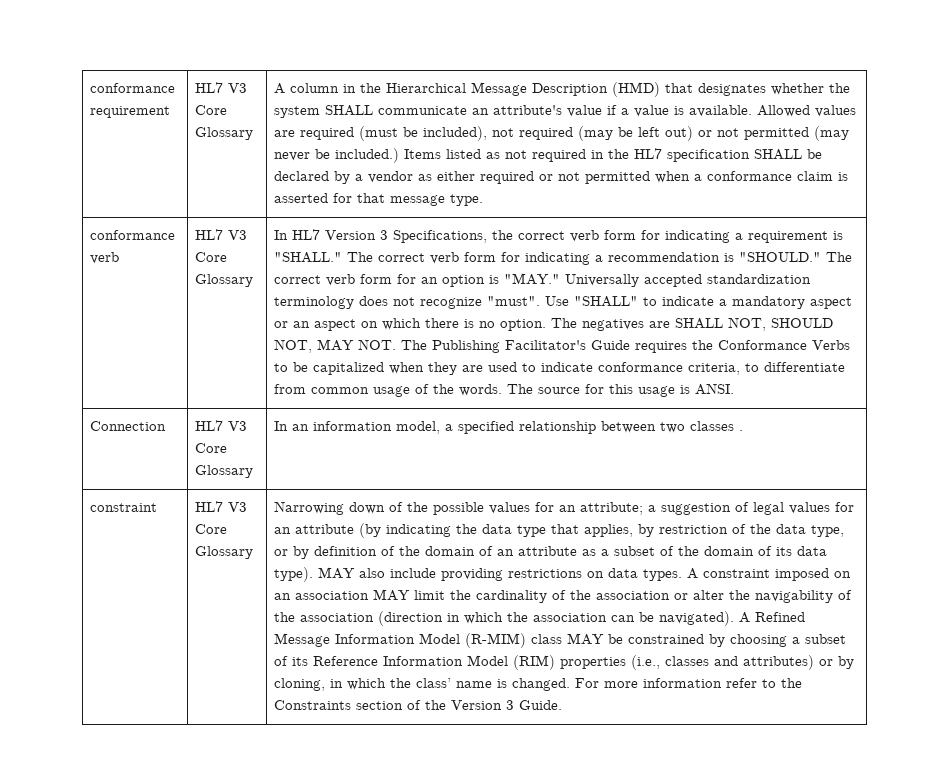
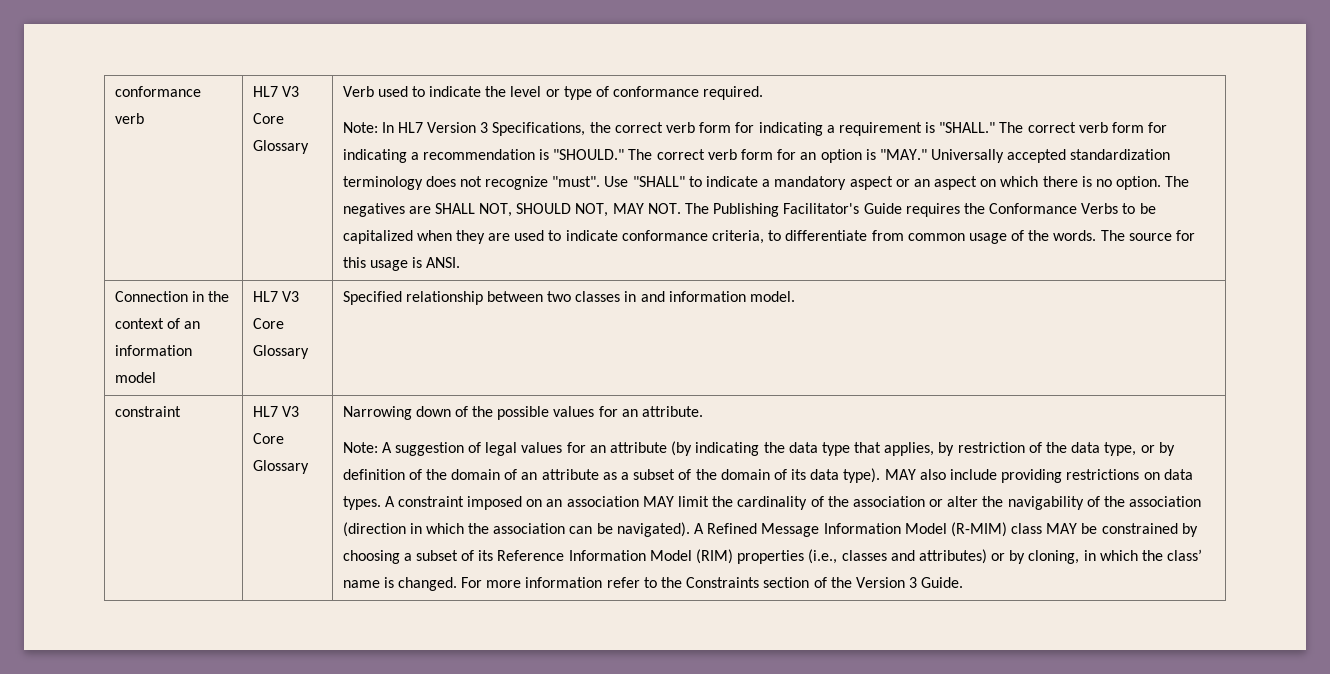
[89,83,175,93] [89,106,170,118] [194,82,247,93] [194,105,227,115] [194,127,253,140] [273,82,850,97] [273,105,856,118] [273,126,849,141] [273,148,822,163] [273,171,848,184] [273,193,483,206] [89,230,175,240] conformance requirement | HL7 V3 Core Glossary | A column in the Hierarchical Message Description (HMD) that designates whether the system SHALL communicate an attribute's value if a value is available. Allowed values are required (must be included), not required (may be left out) or not permitted (may never be included.) Items listed as not required in the HL7 specification SHALL be declared by a vendor as either required or not permitted when a conformance claim is asserted for that message type. // conformance -> [114,86,201,97] conformance
(253, 280) none -> [342,86,764,100] [342,122,378,133] Verb used to indicate the level or type of conformance required. // Note:
[194,420,247,431] [194,443,227,453] [194,465,253,478] [273,421,743,434] | HL7 V3 Core Glossary | In an information model, a specified relationship between two classes . -> [191,291,229,302] [114,318,200,329] [114,345,192,356] [114,372,156,383] [252,291,299,302] [252,318,284,329] [252,345,309,359] [342,291,796,305] in the context of an information model | HL7 V3 Core Glossary | Specified relationship between two classes in and information model.
[579,502,656,515] attribute; a -> [642,406,704,417] [342,442,392,453] attribute. // Note: A

